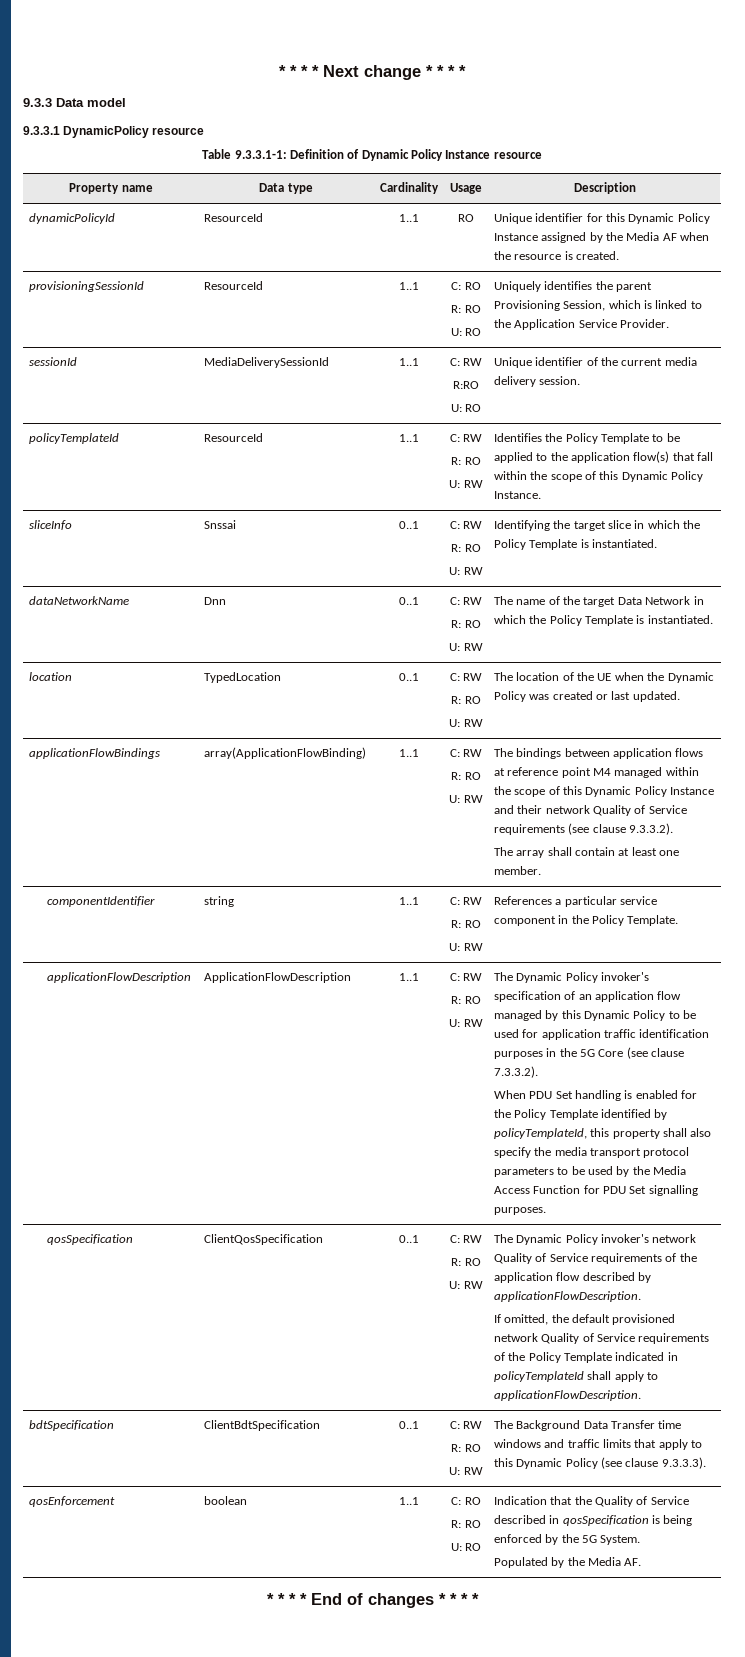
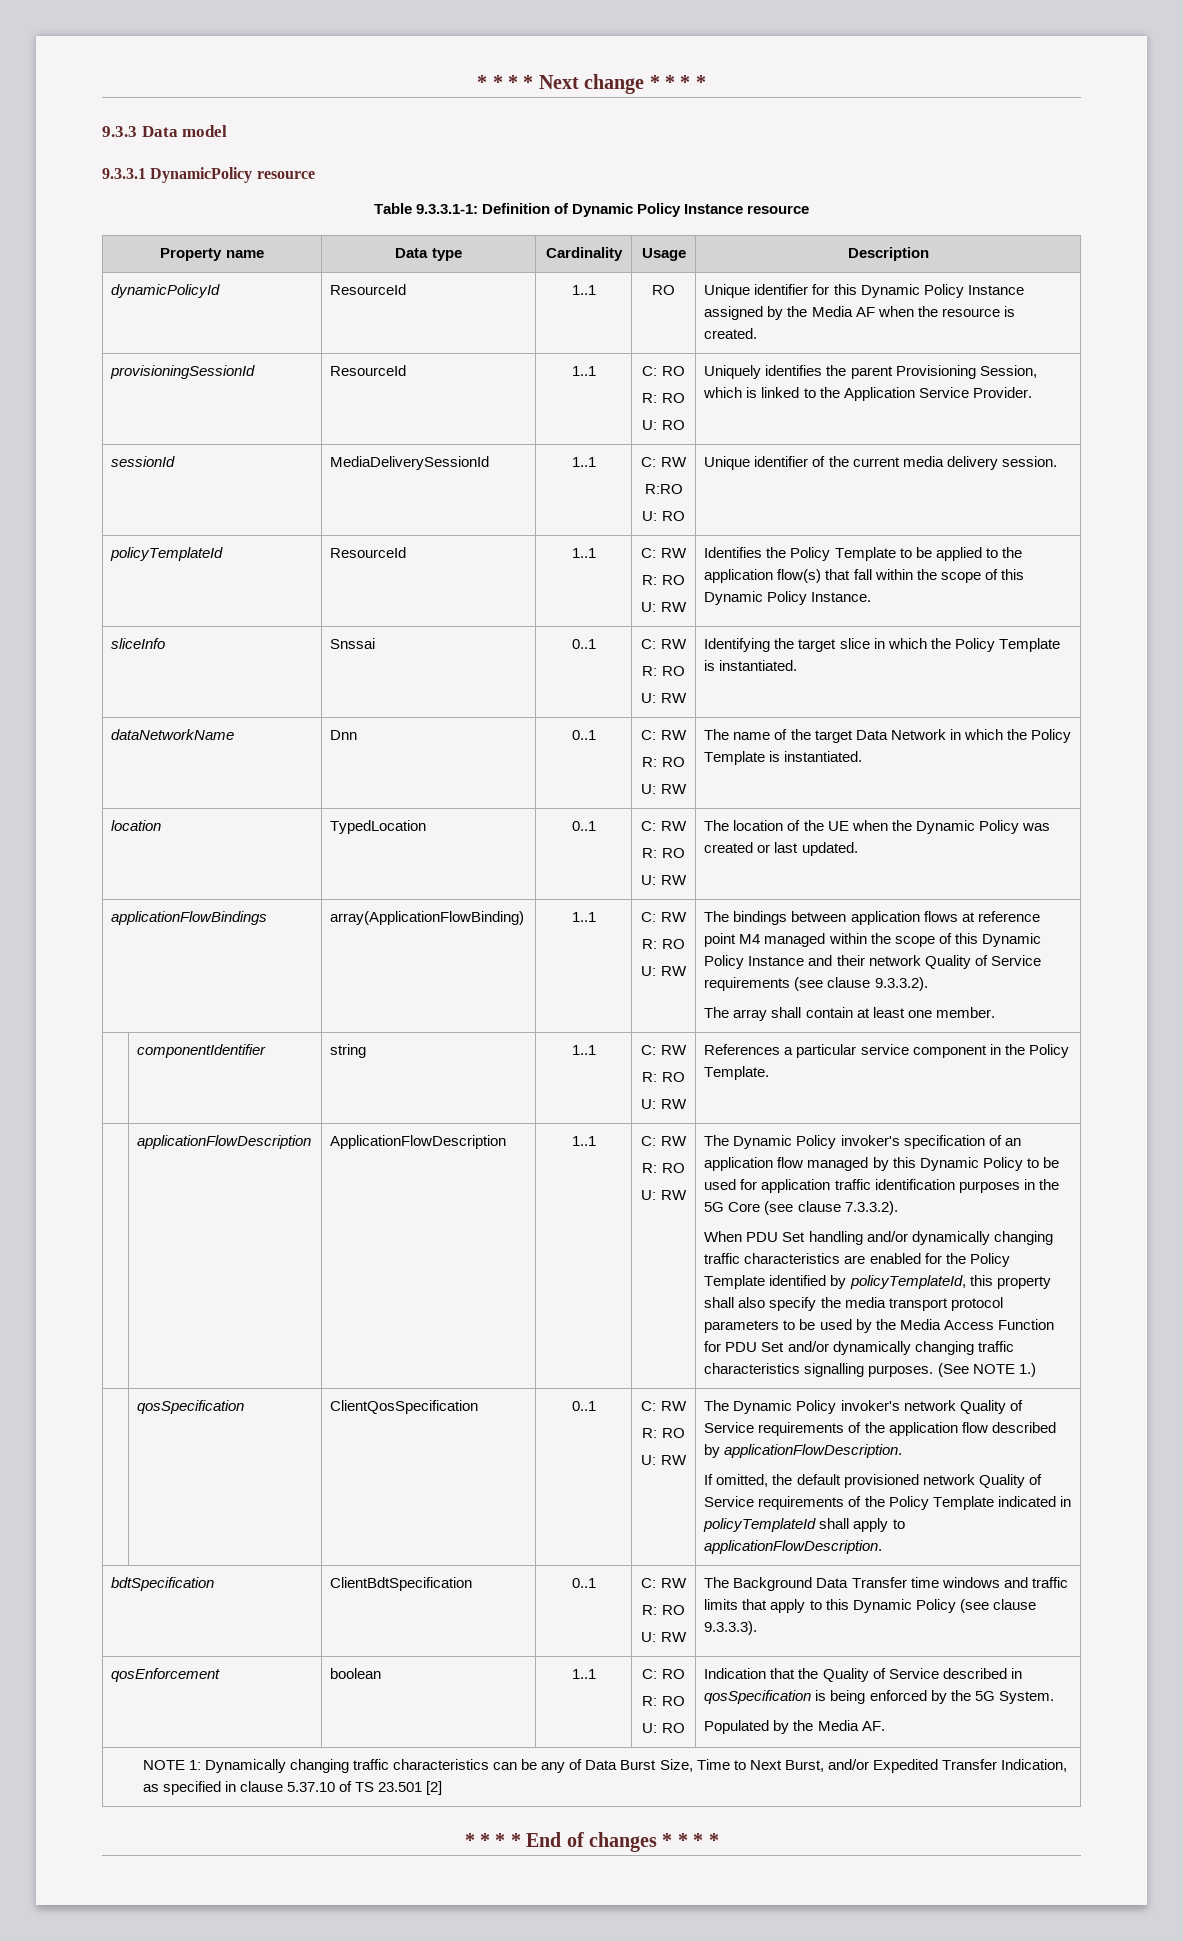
[624,1090,633,1099] is -> [866,1231,1053,1245] [704,1253,866,1264] and/or dynamically changing traffic characteristics are
(647, 1190) none -> [787,1341,1014,1355] [704,1363,801,1374] and/or dynamically changing traffic characteristics
(546, 1211) none -> [937,1363,1036,1377] (See NOTE 1.)
(642, 1562) none -> [142,1759,1067,1773] [142,1781,443,1795] // NOTE 1: Dynamically changing traffic characteristics can be any of Data Burst Size, Time to Next Burst, and/or Expedited Transfer Indication, as specified in clause 5.37.10 of TS 23.501 [2]

